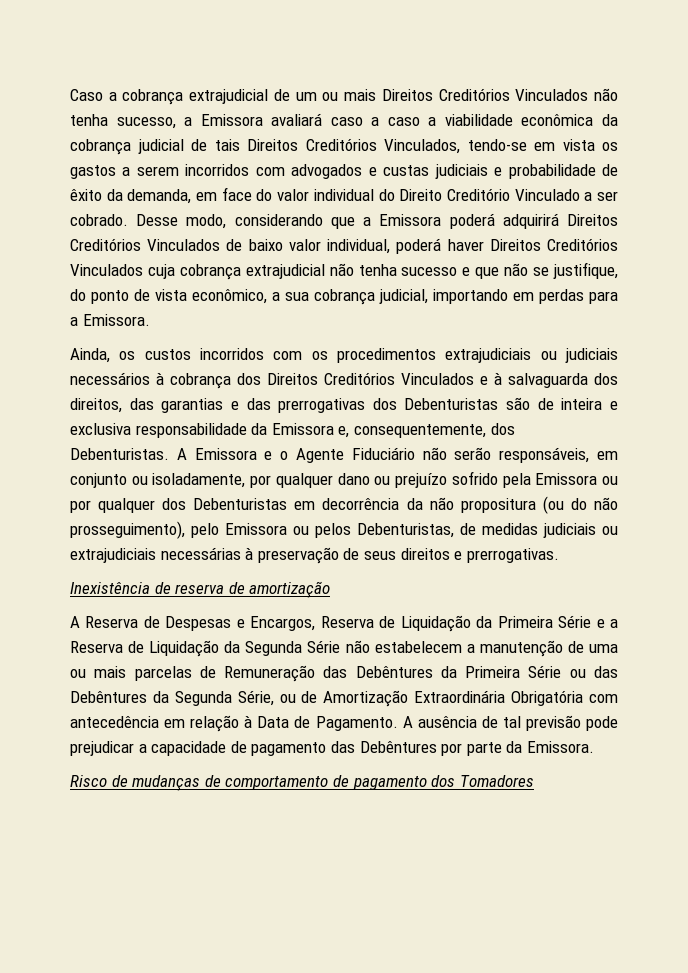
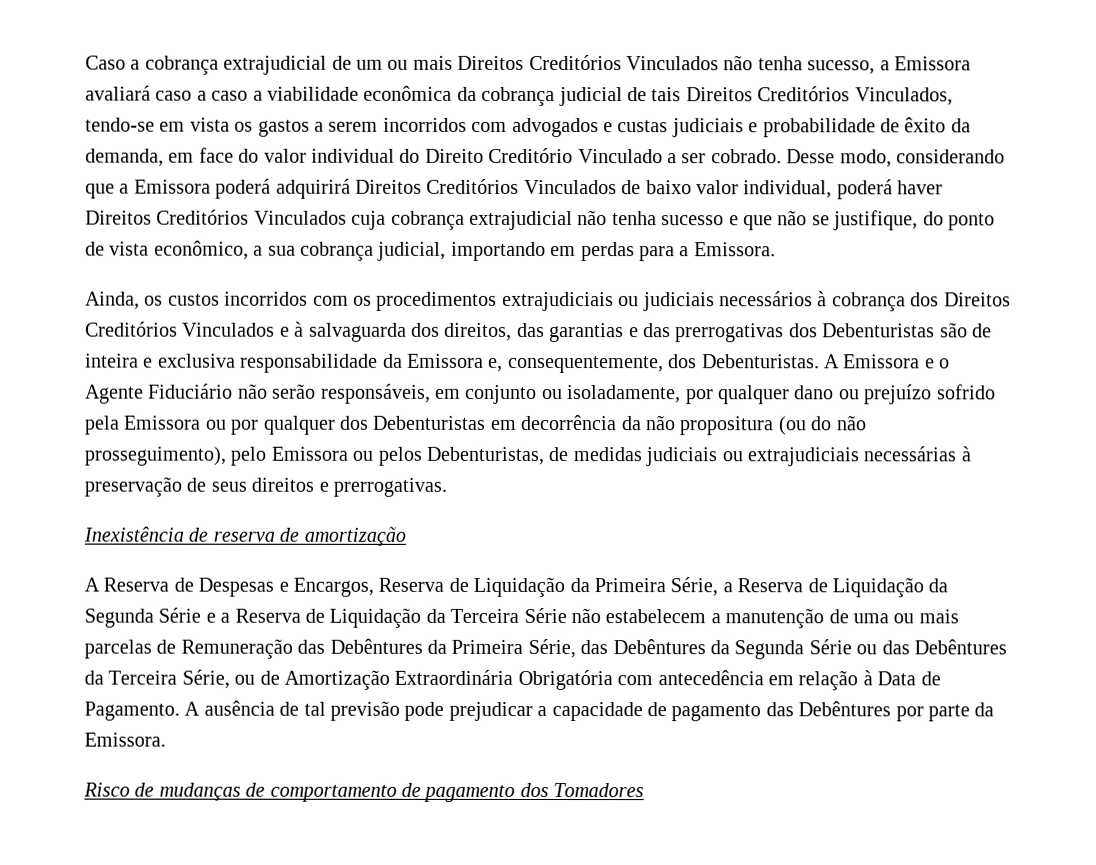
(553, 622) none -> [670,577,949,598] [84,608,154,628] Série, a Reserva de Liquidação da Segunda
[245,641,303,656] Segunda -> [450,608,520,623] Terceira
(521, 672) none -> [527,638,805,660] Série, das Debêntures da Segunda
[174,691,232,706] Segunda -> [108,670,178,685] Terceira

